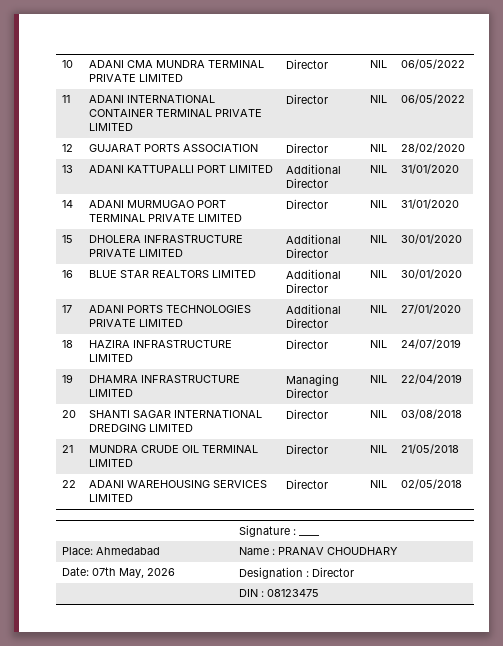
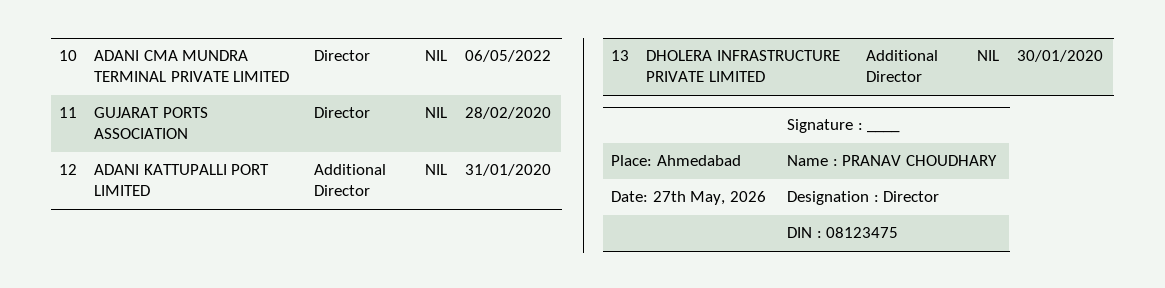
[89,95,216,103] [89,109,263,117] [89,123,134,131] [286,94,329,104] [370,95,388,103] [401,94,466,104] [62,144,74,152] | ADANI INTERNATIONAL CONTAINER TERMINAL PRIVATE LIMITED | Director | NIL | 06/05/2022 // 12 -> (78, 112) none
[62,165,74,173] 13 -> [59,164,78,175] 12
[62,200,74,208] [89,200,227,208] [89,214,243,222] [286,199,329,209] [370,200,388,208] [401,199,460,209] [62,235,74,243] 14 | ADANI MURMUGAO PORT TERMINAL PRIVATE LIMITED | Director | NIL | 31/01/2020 // 15 -> [611,50,630,61] 13
[62,270,74,278] [89,270,257,278] [286,269,342,279] [286,283,329,293] [370,270,388,278] [401,269,463,279] [62,305,73,313] [89,305,252,313] [89,319,184,327] [286,304,342,314] [286,318,329,328] [370,305,388,313] [401,304,462,314] [62,340,74,348] [89,340,233,348] [89,354,134,362] [286,339,329,349] [370,340,388,348] [401,339,462,349] [62,374,74,383] [89,375,241,383] [89,389,134,397] [286,374,340,386] [286,388,329,398] [370,375,388,383] [401,374,463,384] [62,410,77,418] [89,410,263,418] [89,424,194,432] [286,409,329,419] [370,410,388,418] [401,409,463,419] [62,445,74,453] [89,445,259,453] [89,459,134,467] [286,444,329,454] [370,445,388,453] [401,444,460,454] [62,480,77,488] [89,480,268,488] [89,494,134,502] [286,479,329,489] [370,480,388,488] [401,479,463,489] // 16 | BLUE STAR REALTORS LIMITED | Additional Director | NIL | 30/01/2020 // 17 | ADANI PORTS TECHNOLOGIES PRIVATE LIMITED | Additional Director | NIL | 27/01/2020 // 18 | HAZIRA INFRASTRUCTURE LIMITED | Director | NIL | 24/07/2019 // 19 | DHAMRA INFRASTRUCTURE LIMITED | Managing Director | NIL | 22/04/2019 // 20 | SHANTI SAGAR INTERNATIONAL DREDGING LIMITED | Director | NIL | 03/08/2018 // 21 | MUNDRA CRUDE OIL TERMINAL LIMITED | Director | NIL | 21/05/2018 // 22 | ADANI WAREHOUSING SERVICES LIMITED | Director | NIL | 02/05/2018 -> (1104, 56) none
[92,567,117,576] 07th -> [652,191,686,202] 27th

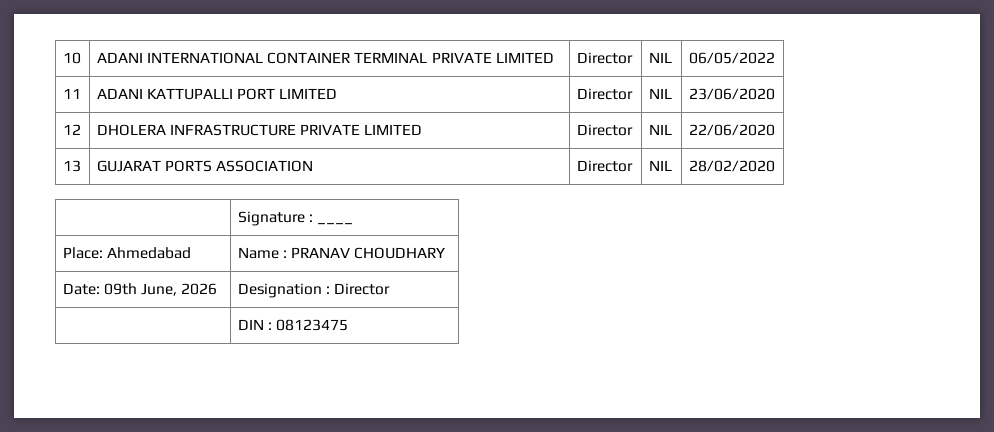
[143,50,249,61] CMA MUNDRA -> [147,52,351,64] INTERNATIONAL CONTAINER
(78, 112) none -> [96,88,338,100] [576,88,633,100] [648,88,672,99] [688,88,775,100] [62,124,81,135] [96,124,423,136] [576,124,633,136] [648,124,672,135] [688,124,775,136] [62,160,81,172] | ADANI KATTUPALLI PORT LIMITED | Director | NIL | 23/06/2020 // 12 | DHOLERA INFRASTRUCTURE PRIVATE LIMITED | Director | NIL | 22/06/2020 // 13
[59,164,78,175] [94,164,270,175] [94,185,151,196] [314,164,387,175] [314,185,371,196] [425,164,448,175] [465,164,552,176] [611,50,630,61] [646,50,840,61] [646,71,765,82] [866,50,939,61] [866,71,923,82] [977,50,1000,61] [1017,50,1104,62] // 12 | ADANI KATTUPALLI PORT LIMITED | Additional Director | NIL | 31/01/2020 // 13 | DHOLERA INFRASTRUCTURE PRIVATE LIMITED | Additional Director | NIL | 30/01/2020 -> (775, 166) none
[652,191,726,205] 27th May, -> [104,283,178,296] 09th June,

